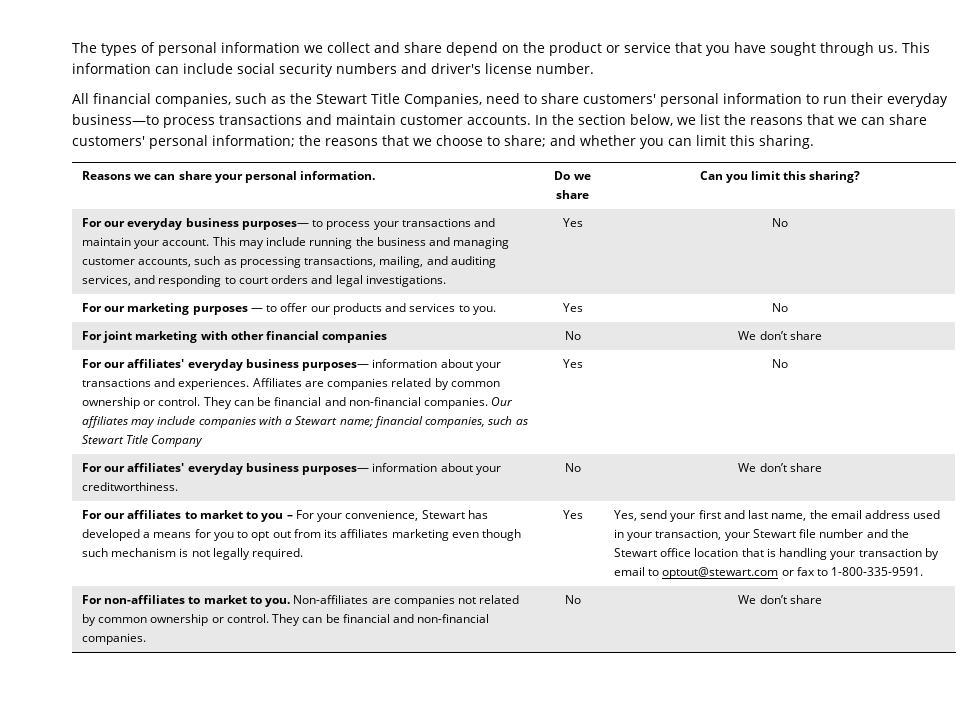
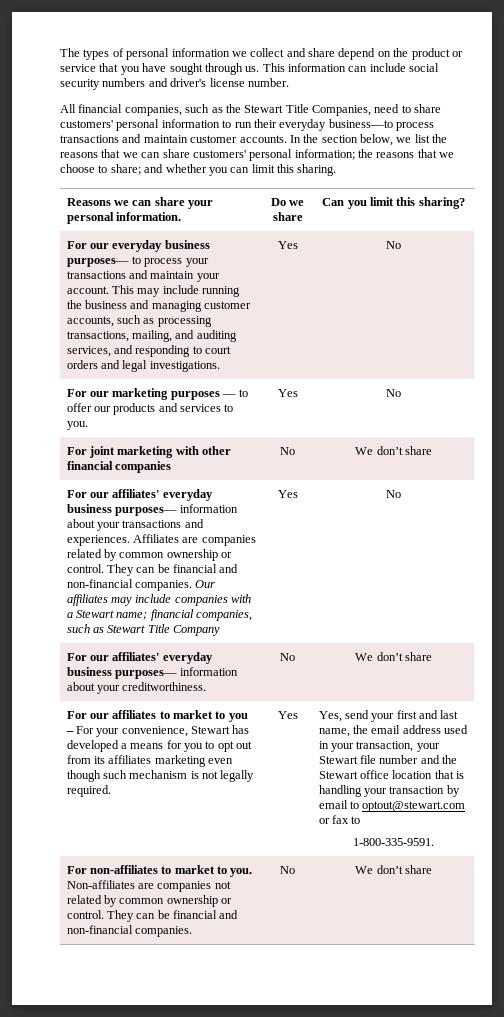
(829, 572) none -> (361, 820) //

